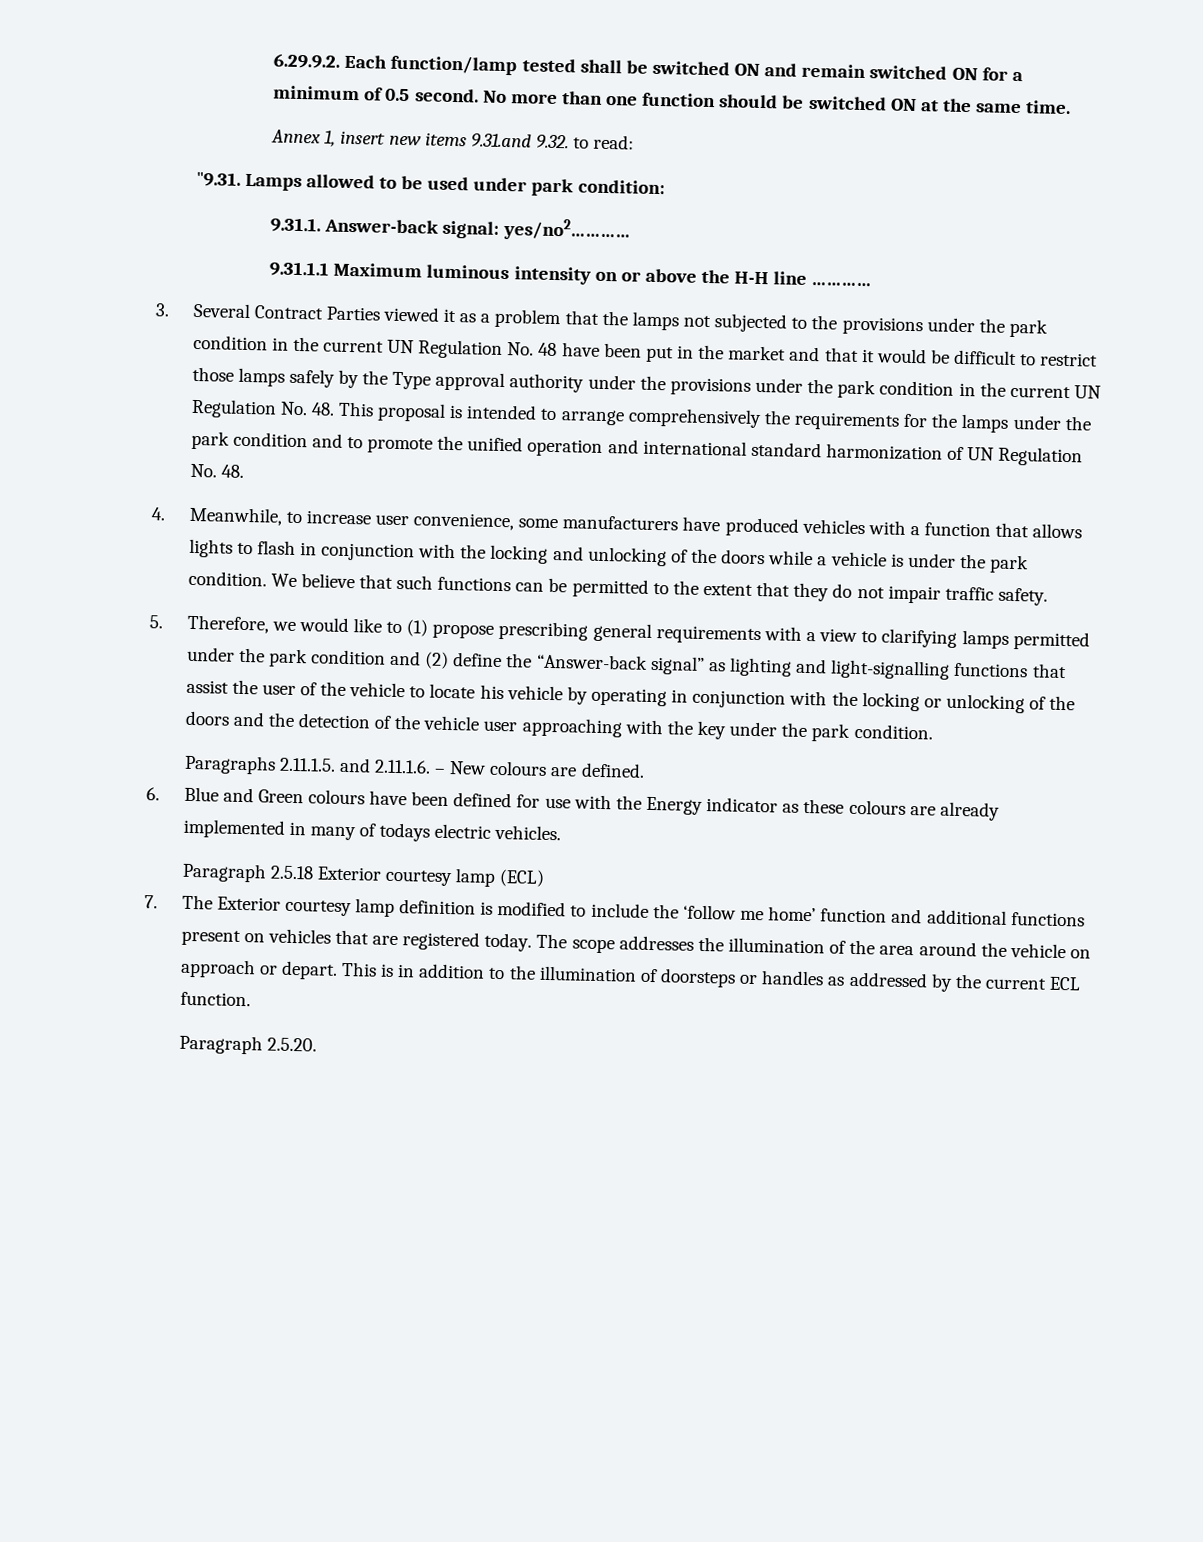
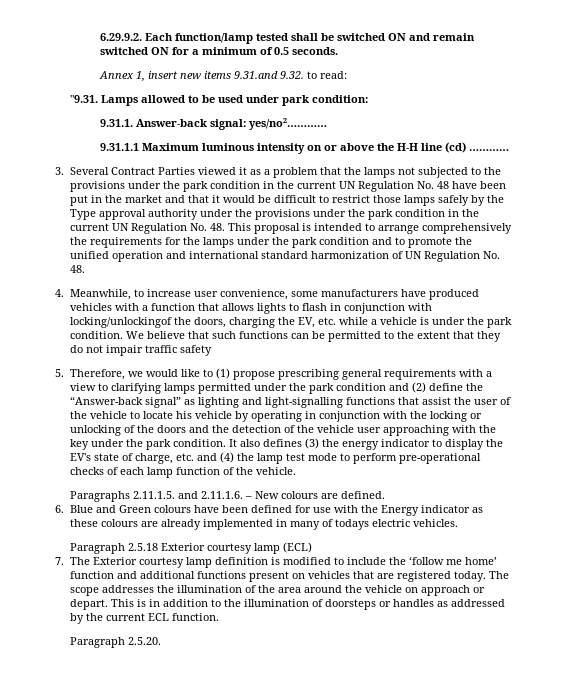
[414,88,1072,115] second. No more than one function should be switched ON at the same time. -> [292,47,339,55] seconds.
(808, 278) none -> [445,142,467,153] (cd)
[460,544,766,567] the locking and unlocking of the doors -> [70,317,337,328] locking/unlockingof the doors, charging the EV, etc.
[997,587,1048,606] safety. -> [180,345,213,356] safety
(933, 731) none -> [229,438,504,450] [70,452,482,464] [70,467,297,478] It also defines (3) the energy indicator to display the EV's state of charge, etc. and (4) the lamp test mode to perform pre-operational checks of each lamp function of the vehicle.

